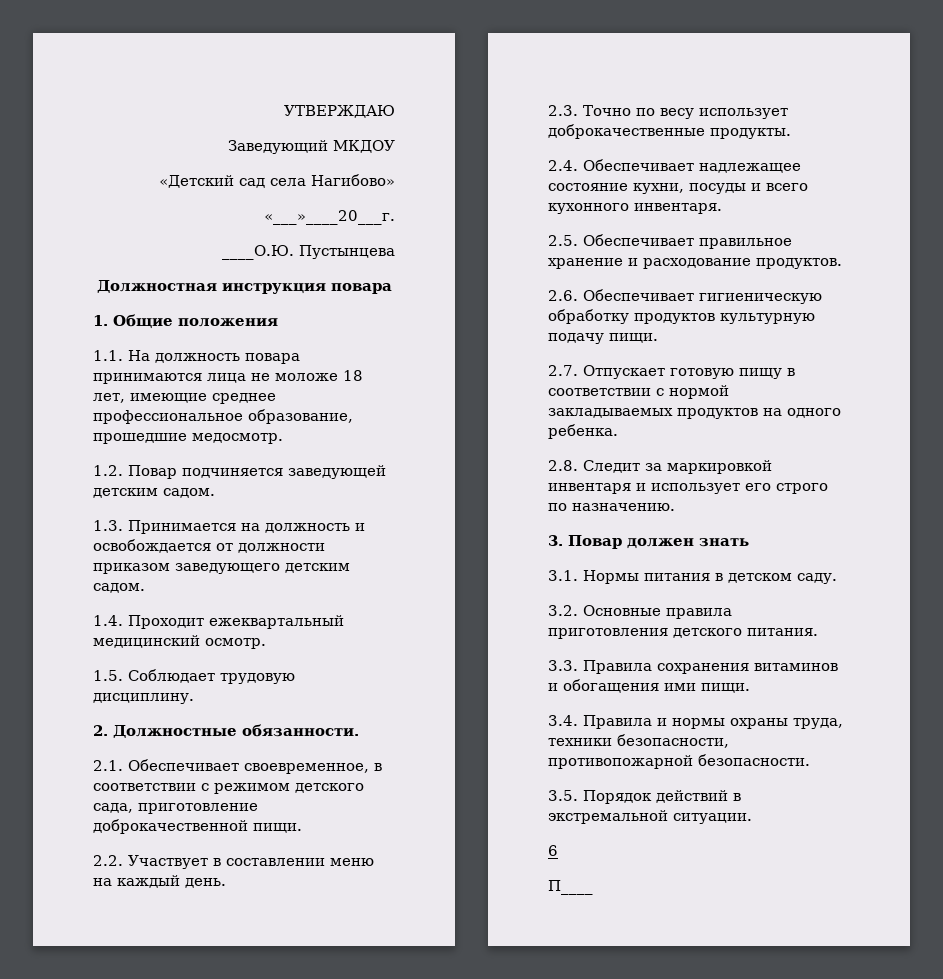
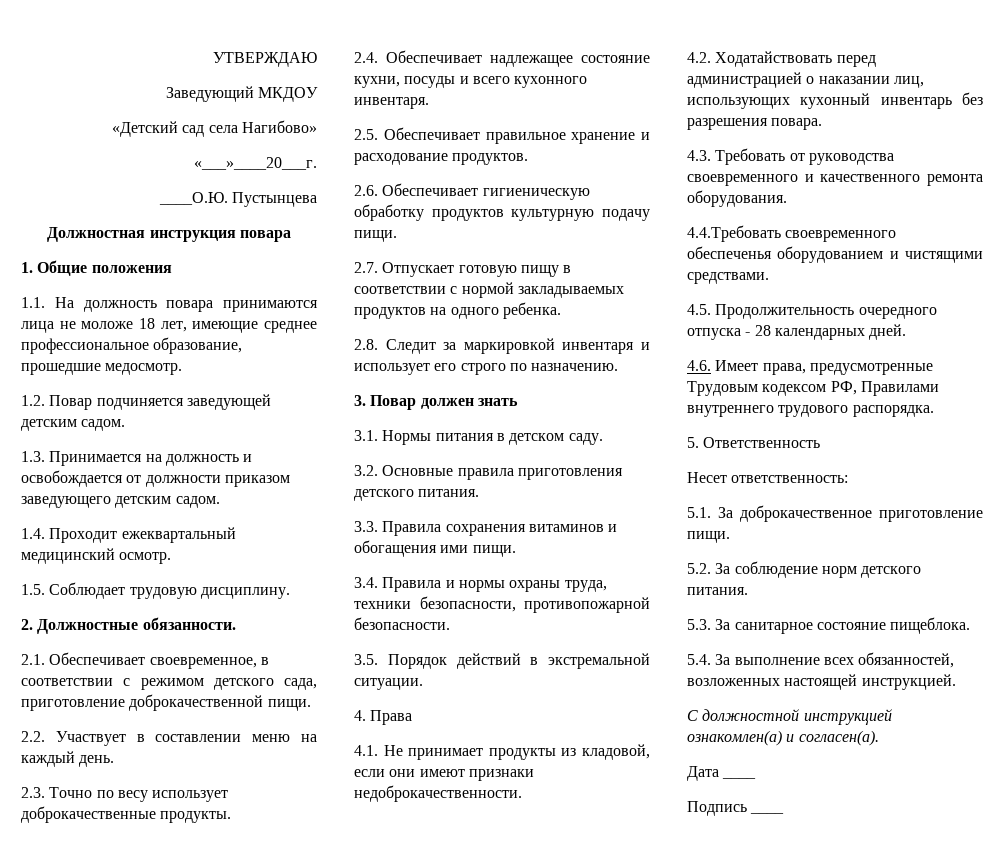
[548,845,558,856] [548,880,593,895] 6 // П____ -> [354,710,413,725] [354,744,650,760] [354,769,534,781] [354,785,522,802] [687,51,876,67] [687,72,924,88] [687,92,983,109] [687,118,823,130] [687,148,894,165] [687,174,983,186] [687,190,787,207] [687,225,897,242] [687,246,983,263] [687,272,769,284] [687,304,937,319] [687,324,907,340] [687,360,933,375] [687,381,939,396] [687,405,934,417] [687,437,821,448] [687,472,849,483] [687,505,983,522] [687,531,730,543] [687,561,922,578] [687,587,748,595] [687,617,971,634] [687,652,955,668] [687,674,956,690] [687,709,892,725] [687,730,879,746] [687,766,757,781] [687,801,785,816] 4. Права // 4.1. Не принимает продукты из кладовой, если они имеют признаки недоброкачественности. // 4.2. Ходатайствовать перед администрацией о наказании лиц, использующих кухонный инвентарь без разрешения повара. // 4.3. Требовать от руководства своевременного и качественного ремонта оборудования. // 4.4.Требовать своевременного обеспеченья оборудованием и чистящими средствами. // 4.5. Продолжительность очередного отпуска - 28 календарных дней. // 4.6. Имеет права, предусмотренные Трудовым кодексом РФ, Правилами внутреннего трудового распорядка. // 5. Ответственность // Несет ответственность: // 5.1. За доброкачественное приготовление пищи. // 5.2. За соблюдение норм детского питания. // 5.3. За санитарное состояние пищеблока. // 5.4. За выполнение всех обязанностей, возложенных настоящей инструкцией. // С должностной инструкцией ознакомлен(а) и согласен(а). // Дата ____ // Подпись ____

